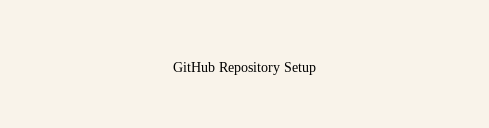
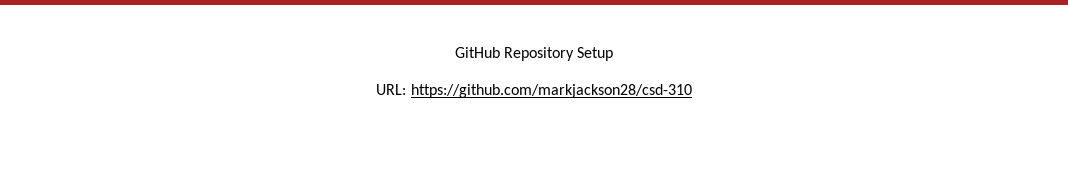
(316, 68) none -> [376,84,692,98] // URL: https://github.com/markjackson28/csd-310

